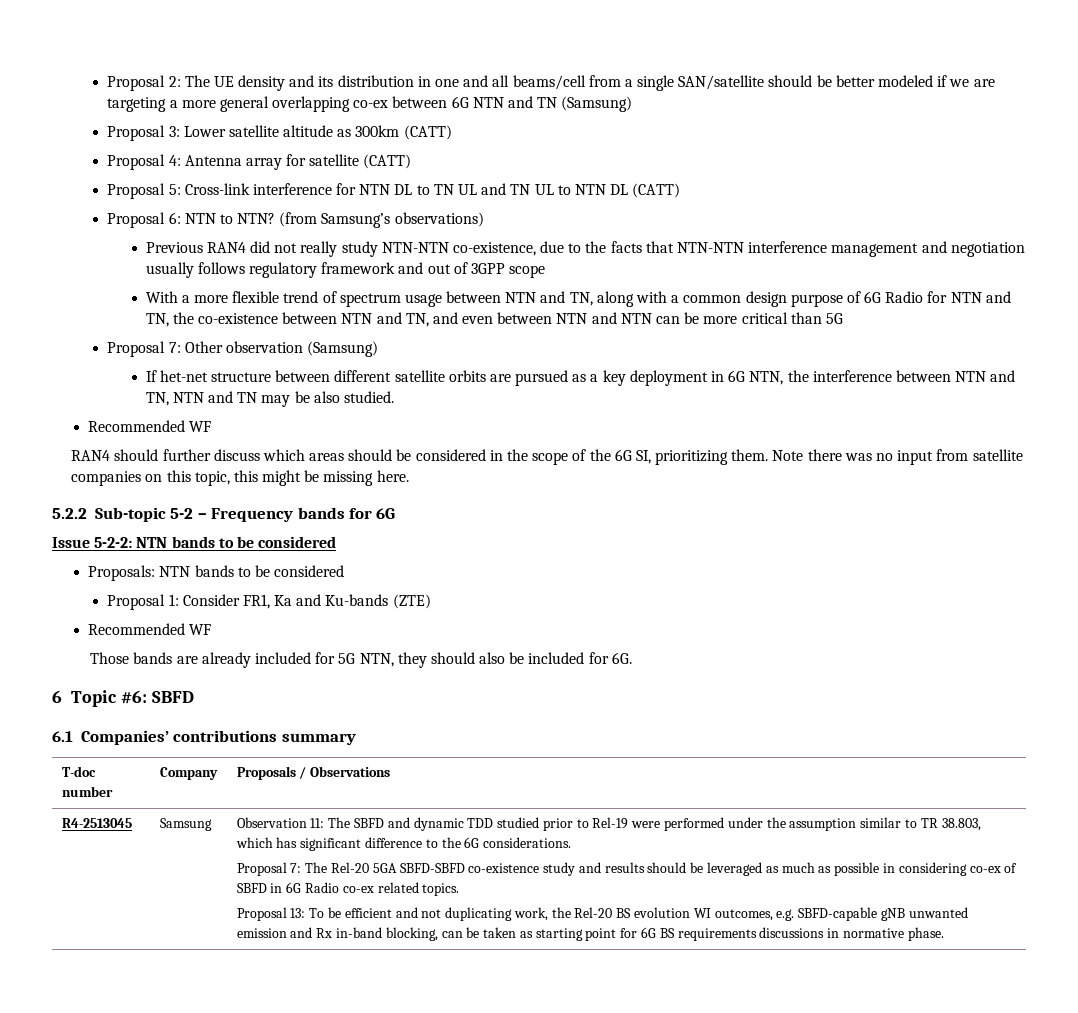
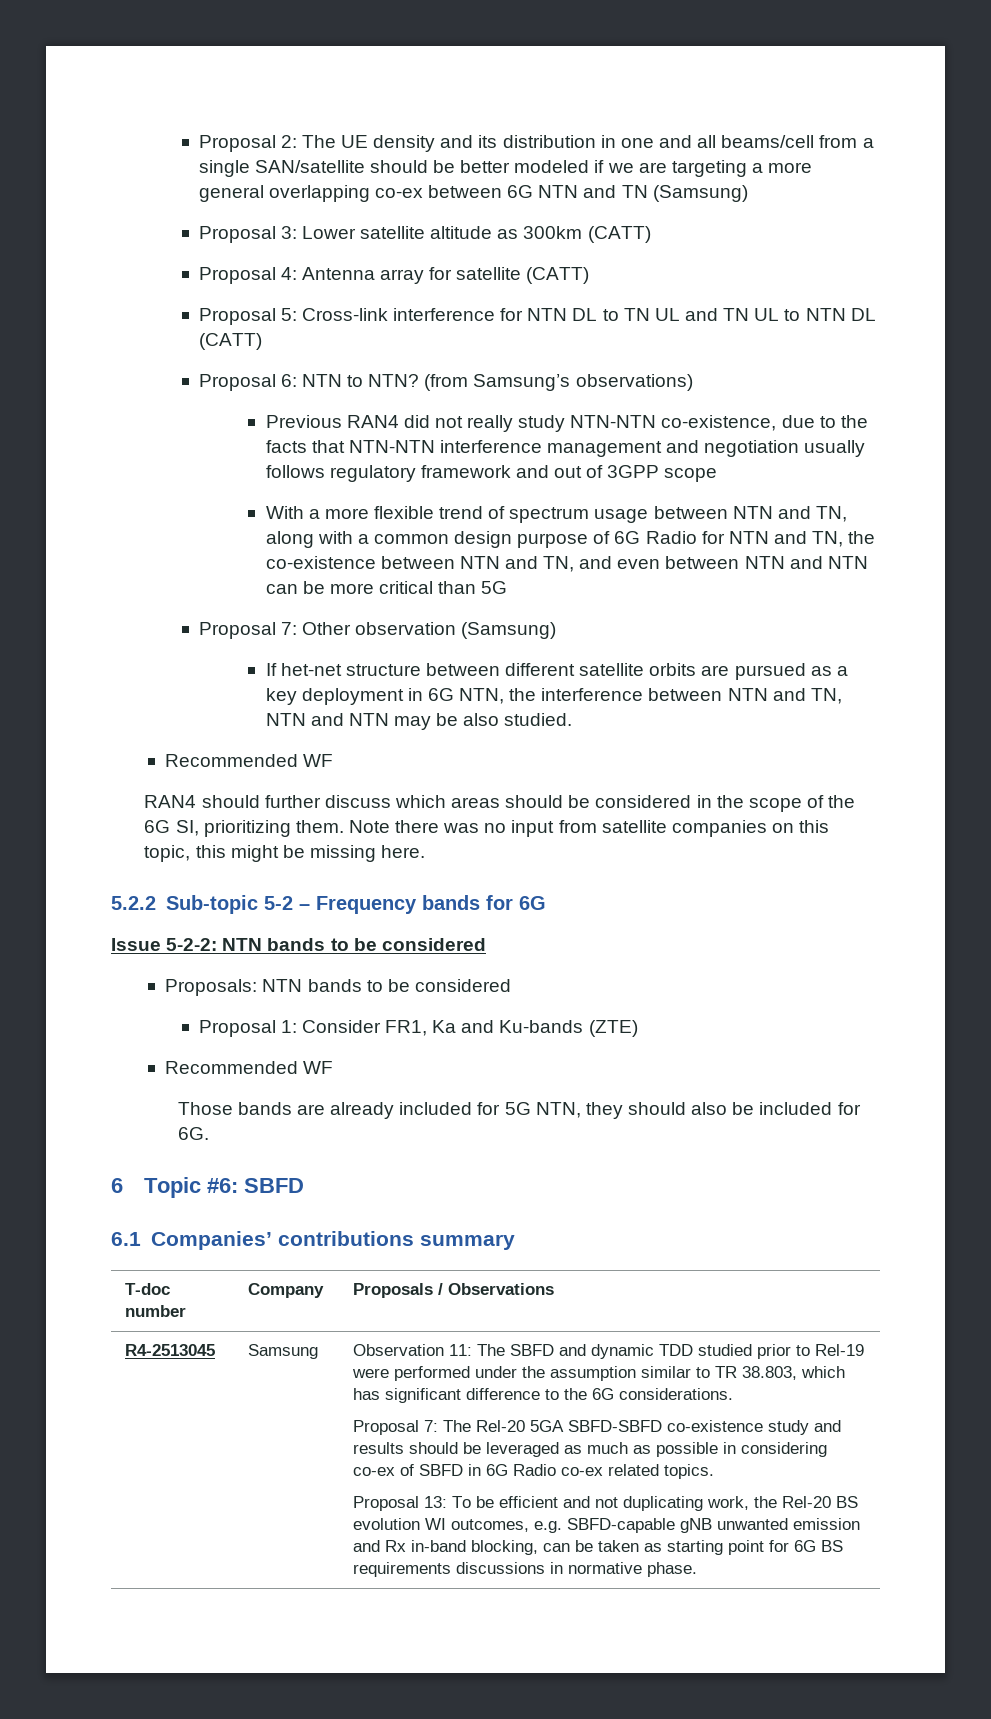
[237,392,258,403] TN -> [348,713,389,726] NTN

